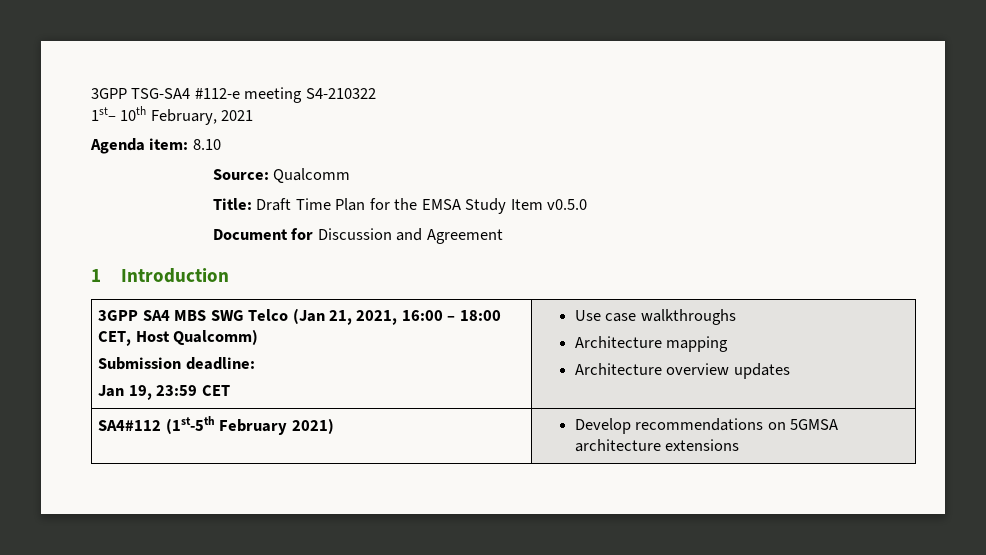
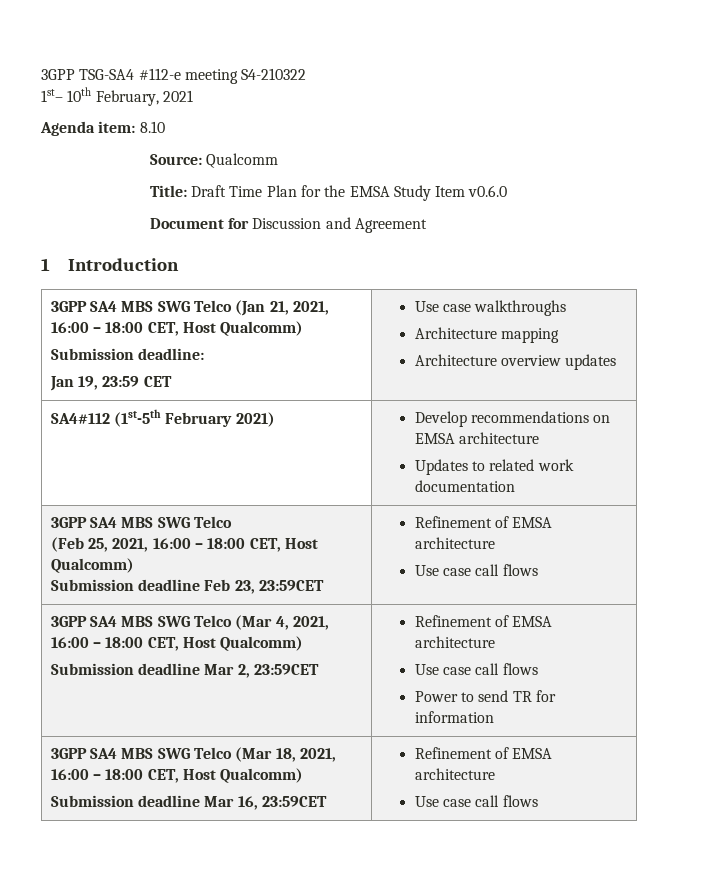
[546,199,587,210] v0.5.0 -> [468,185,508,197] v0.6.0
[790,419,839,430] [574,439,740,452] 5GMSA architecture extensions -> [414,432,539,444] [414,459,574,475] [414,480,515,492] [50,516,233,528] [50,537,318,552] [50,558,134,573] [50,579,325,594] [414,516,553,528] [414,537,495,549] [414,564,538,576] [50,615,329,630] [50,636,304,651] [50,663,320,678] [414,615,553,627] [414,636,495,648] [414,663,538,675] [414,690,556,702] [414,711,494,723] [50,747,336,762] [50,768,304,783] [50,795,328,810] [414,747,553,759] [414,768,495,780] [414,795,538,807] EMSA architecture // Updates to related work documentation // 3GPP SA4 MBS SWG Telco // (Feb 25, 2021, 16:00 – 18:00 CET, Host Qualcomm) // Submission deadline Feb 23, 23:59CET | Refinement of EMSA architecture // Use case call flows // 3GPP SA4 MBS SWG Telco (Mar 4, 2021, 16:00 – 18:00 CET, Host Qualcomm) // Submission deadline Mar 2, 23:59CET | Refinement of EMSA architecture // Use case call flows // Power to send TR for information // 3GPP SA4 MBS SWG Telco (Mar 18, 2021, 16:00 – 18:00 CET, Host Qualcomm) // Submission deadline Mar 16, 23:59CET | Refinement of EMSA architecture // Use case call flows

